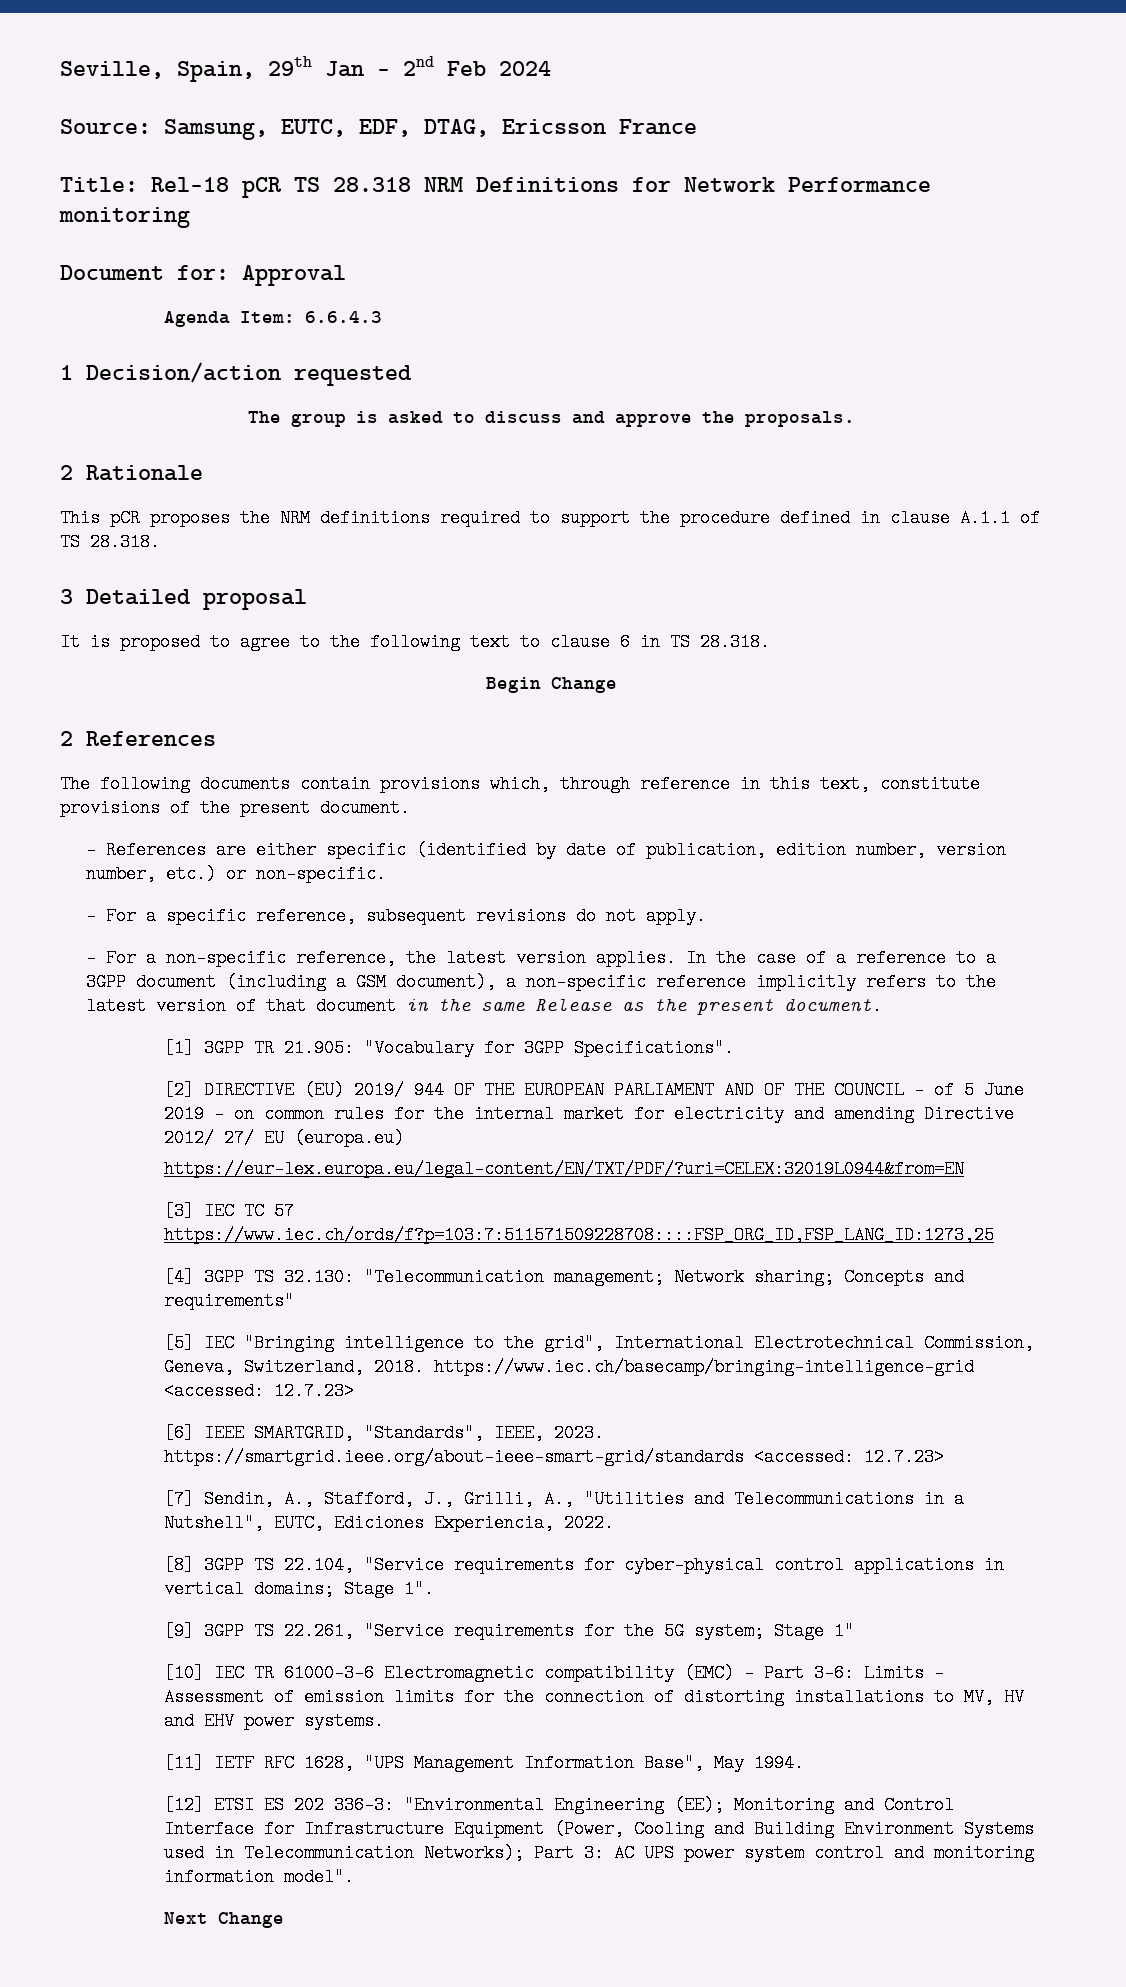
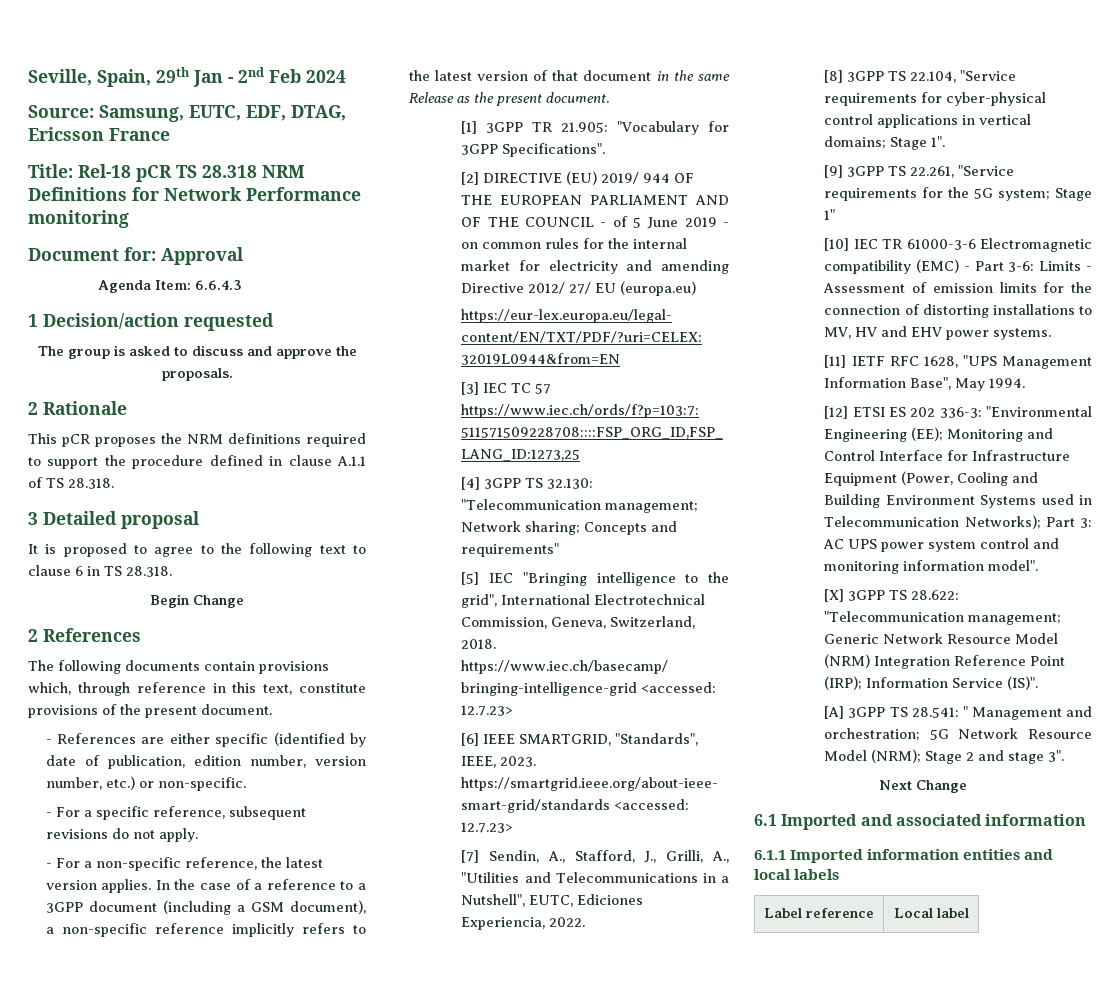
[164,1912,285,1928] Next Change -> [824,589,960,602] [824,611,1062,625] [824,633,1059,644] [824,654,1066,669] [824,676,1039,690] [824,706,1092,720] [824,728,1092,741] [824,749,1065,764] [879,780,967,793] [754,814,1087,830] [754,849,1054,863] [754,869,840,880] [764,908,874,918] [893,908,969,918] [X] 3GPP TS 28.622: "Telecommunication management; Generic Network Resource Model (NRM) Integration Reference Point (IRP); Information Service (IS)". // [A] 3GPP TS 28.541: " Management and orchestration; 5G Network Resource Model (NRM); Stage 2 and stage 3". // Next Change // 6.1 Imported and associated information // 6.1.1 Imported information entities and local labels // Label reference | Local label

